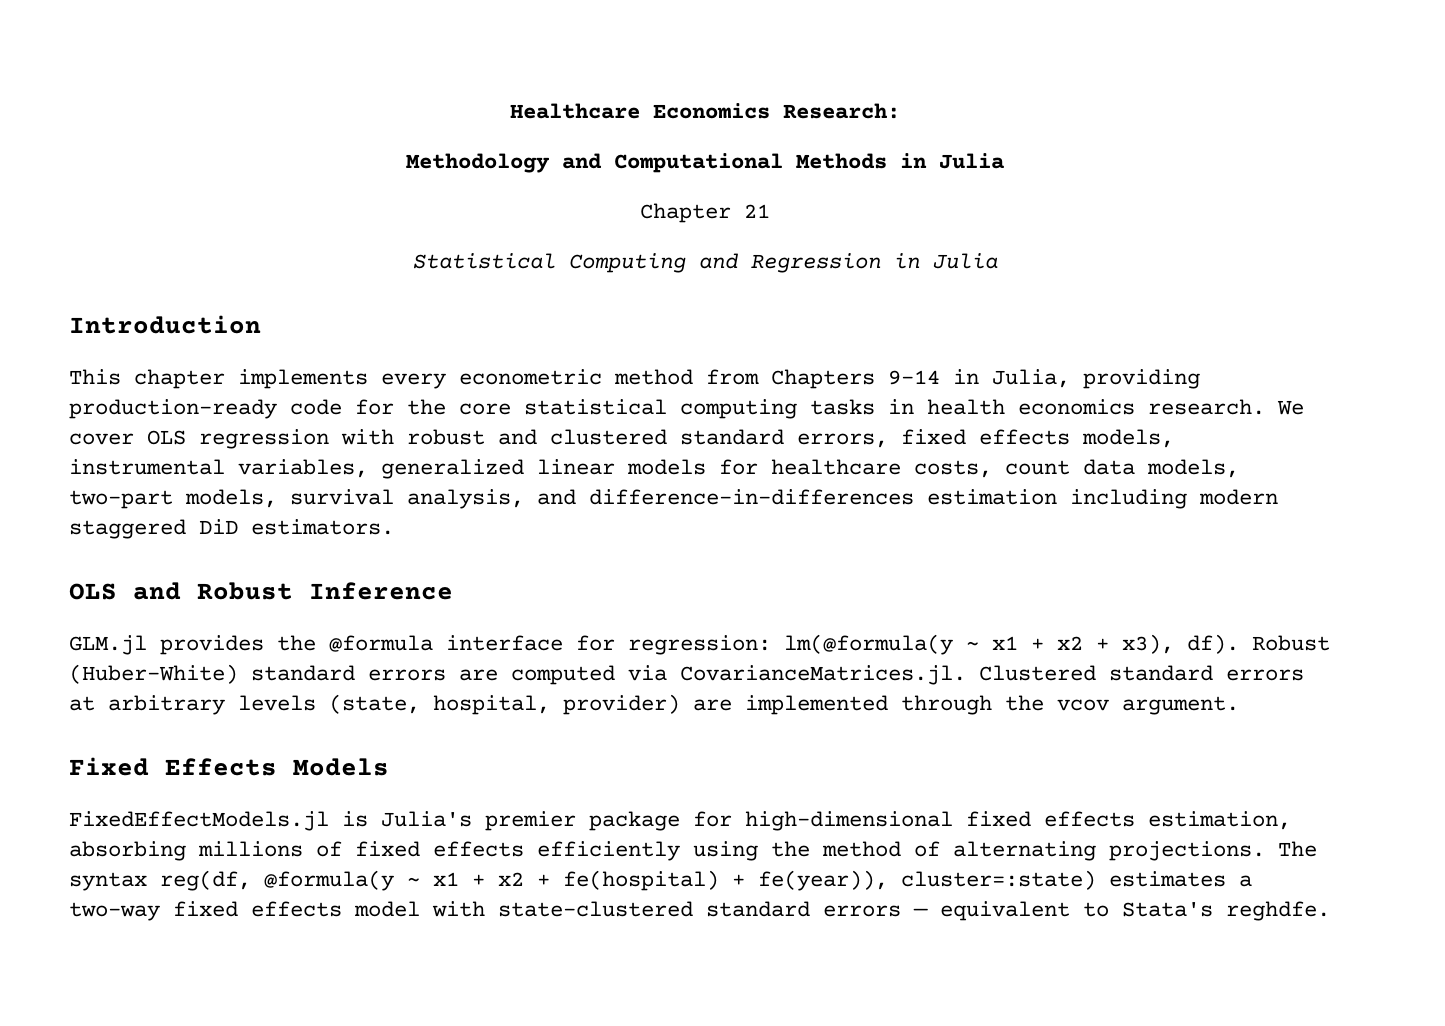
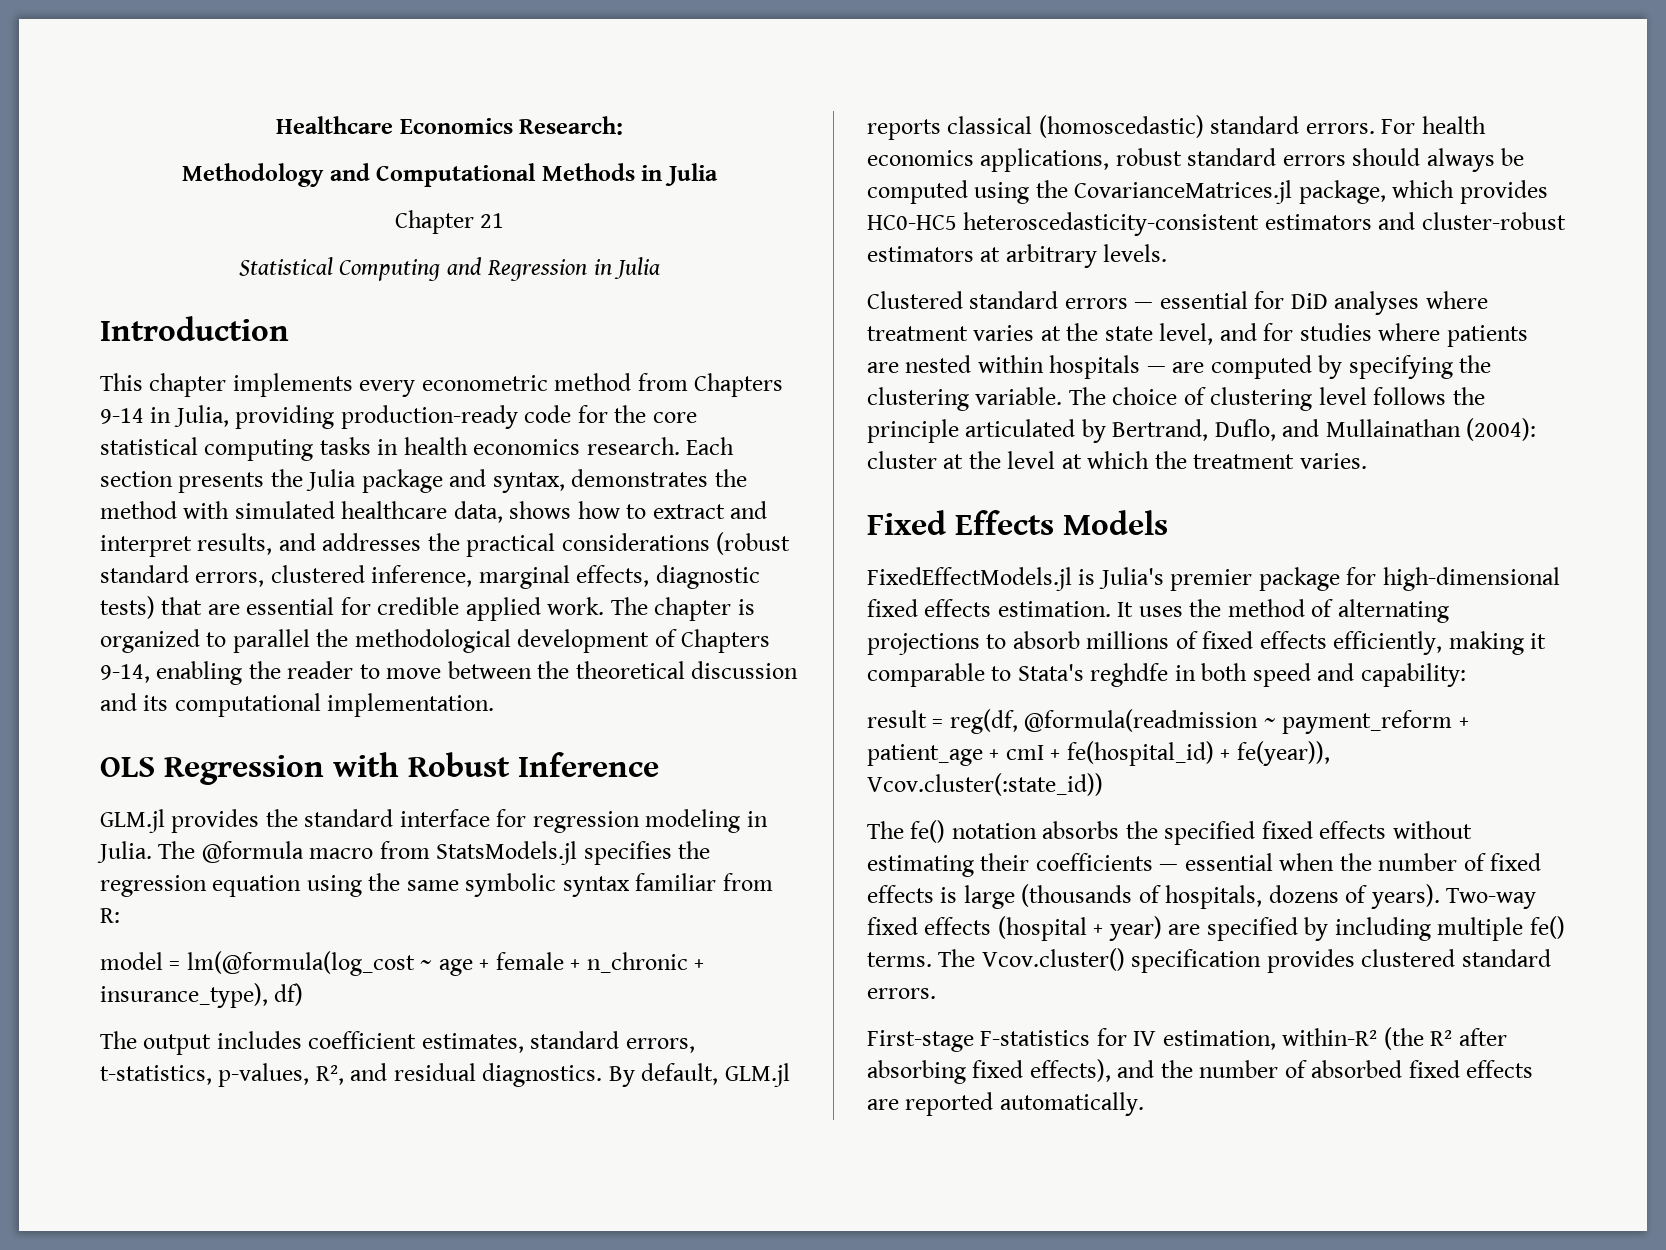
[1277,400,1304,415] [69,429,1174,449] [69,459,1239,479] [69,489,1278,509] [69,519,394,539] [69,582,181,600] We cover OLS regression with robust and clustered standard errors, fixed effects models, instrumental variables, generalized linear models for healthcare costs, count data models, two-part models, survival analysis, and difference-in-differences estimation including modern staggered DiD estimators. // OLS and -> [686,437,735,455] [100,469,747,493] [100,501,768,523] [100,532,791,557] [100,565,760,589] [100,596,755,621] [100,629,771,653] [100,661,799,685] [100,693,495,717] [100,752,399,785] Each section presents the Julia package and syntax, demonstrates the method with simulated healthcare data, shows how to extract and interpret results, and addresses the practical considerations (robust standard errors, clustered inference, marginal effects, diagnostic tests) that are essential for credible applied work. The chapter is organized to parallel the methodological development of Chapters 9-14, enabling the reader to move between the theoretical discussion and its computational implementation. // OLS Regression with
[329,635,433,652] @formula -> [304,809,394,827] standard
[628,634,1330,655] [69,664,1304,685] [69,694,1239,715] regression: lm(@formula(y ~ x1 + x2 + x3), df). Robust (Huber-White) standard errors are computed via CovarianceMatrices.jl. Clustered standard errors at arbitrary levels (state, hospital, provider) are implemented through the vcov argument. -> [532,809,768,833] [97,841,711,865] [100,873,773,897] [100,908,120,923] [100,951,705,976] [100,983,304,1008] [100,1031,695,1055] [100,1063,790,1087] [867,115,1486,140] [867,148,1525,172] [867,180,1548,204] [867,212,1566,236] [867,244,1168,268] [867,291,1488,315] [867,323,1528,347] [867,355,1492,379] [867,387,1485,411] [867,418,1537,443] [867,451,1367,469] regression modeling in Julia. The @formula macro from StatsModels.jl specifies the regression equation using the same symbolic syntax familiar from R: // model = lm(@formula(log_cost ~ age + female + n_chronic + insurance_type), df) // The output includes coefficient estimates, standard errors, t-statistics, p-values, R², and residual diagnostics. By default, GLM.jl reports classical (homoscedastic) standard errors. For health economics applications, robust standard errors should always be computed using the CovarianceMatrices.jl package, which provides HC0-HC5 heteroscedasticity-consistent estimators and cluster-robust estimators at arbitrary levels. // Clustered standard errors — essential for DiD analyses where treatment varies at the state level, and for studies where patients are nested within hospitals — are computed by specifying the clustering variable. The choice of clustering level follows the principle articulated by Bertrand, Duflo, and Mullainathan (2004): cluster at the level at which the treatment varies.
[1148,811,1291,830] [69,841,1317,861] [69,870,1252,891] [69,901,1330,921] estimation, absorbing millions of fixed effects efficiently using the method of alternating projections. The syntax reg(df, @formula(y ~ x1 + x2 + fe(hospital) + fe(year)), cluster=:state) estimates a two-way fixed effects model with state-clustered standard errors — equivalent to Stata's reghdfe. -> [997,599,1449,623] [867,631,1547,655] [867,663,1466,687] [867,709,1469,734] [867,741,1330,766] [867,773,1103,796] [867,820,1472,845] [867,853,1542,877] [867,884,1537,909] [867,916,1565,941] [867,948,1551,973] [867,988,936,999] [867,1027,1507,1052] [867,1059,1534,1084] [867,1092,1144,1116] estimation. It uses the method of alternating projections to absorb millions of fixed effects efficiently, making it comparable to Stata's reghdfe in both speed and capability: // result = reg(df, @formula(readmission ~ payment_reform + patient_age + cmI + fe(hospital_id) + fe(year)), Vcov.cluster(:state_id)) // The fe() notation absorbs the specified fixed effects without estimating their coefficients — essential when the number of fixed effects is large (thousands of hospitals, dozens of years). Two-way fixed effects (hospital + year) are specified by including multiple fe() terms. The Vcov.cluster() specification provides clustered standard errors. // First-stage F-statistics for IV estimation, within-R² (the R² after absorbing fixed effects), and the number of absorbed fixed effects are reported automatically.

